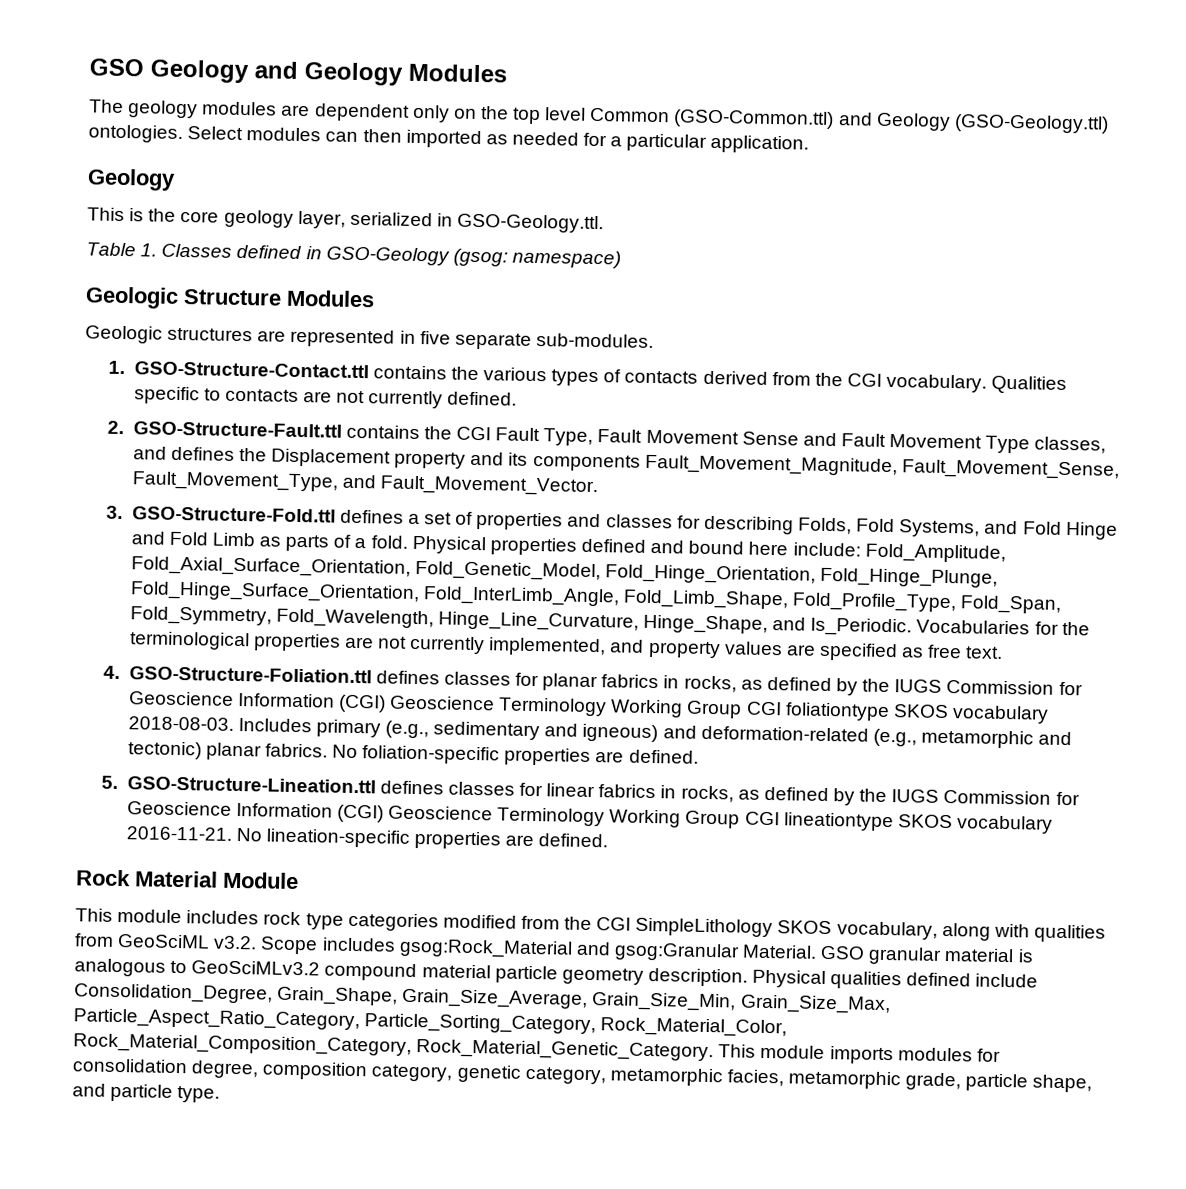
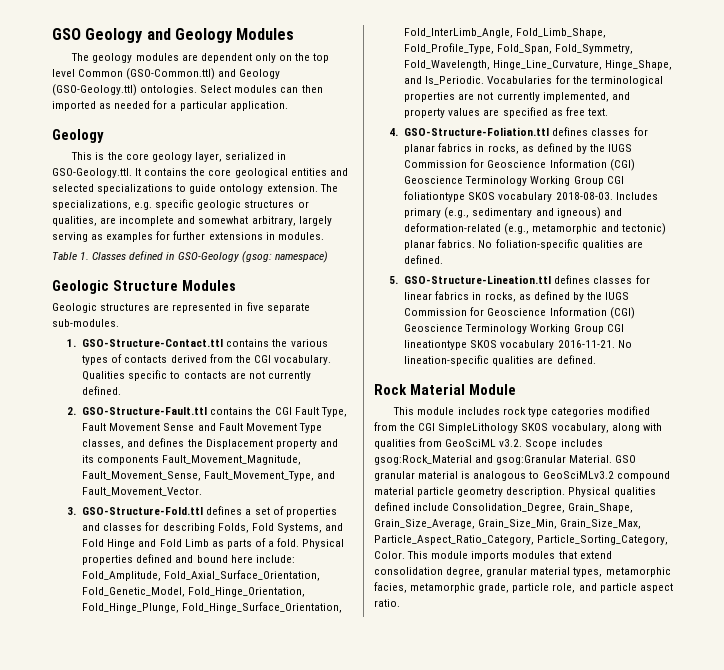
(605, 223) none -> [135,168,348,178] [52,184,338,194] [52,199,309,210] [52,216,332,226] [52,231,324,242] It contains the core geological entities and selected specializations to guide ontology extension. The specializations, e.g. specific geologic structures or qualities, are incomplete and somewhat arbitrary, largely serving as examples for further extensions in modules.
[504,747,592,766] properties -> [581,240,624,250] qualities
[414,831,502,850] properties -> [492,356,535,366] qualities
[600,1017,788,1038] [73,1033,715,1062] Rock_Material_Color, Rock_Material_Composition_Category, Rock_Material_Genetic_Category. -> [374,551,405,559] Color.
[976,1048,1001,1062] [72,1058,606,1085] for consolidation degree, composition category, genetic category, -> [558,551,612,559] [374,567,603,577] that extend consolidation degree, granular material types,
[1032,1074,1093,1093] shape, -> [552,583,576,593] role,
[177,1086,221,1103] type. -> [639,583,673,593] [374,599,400,607] aspect ratio.

